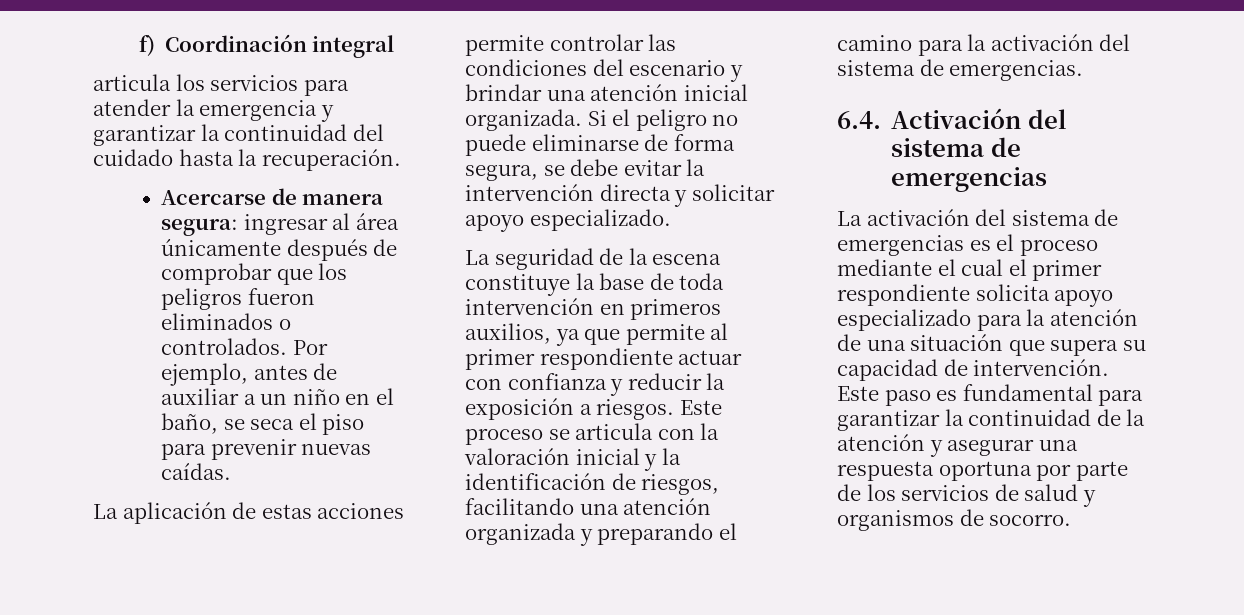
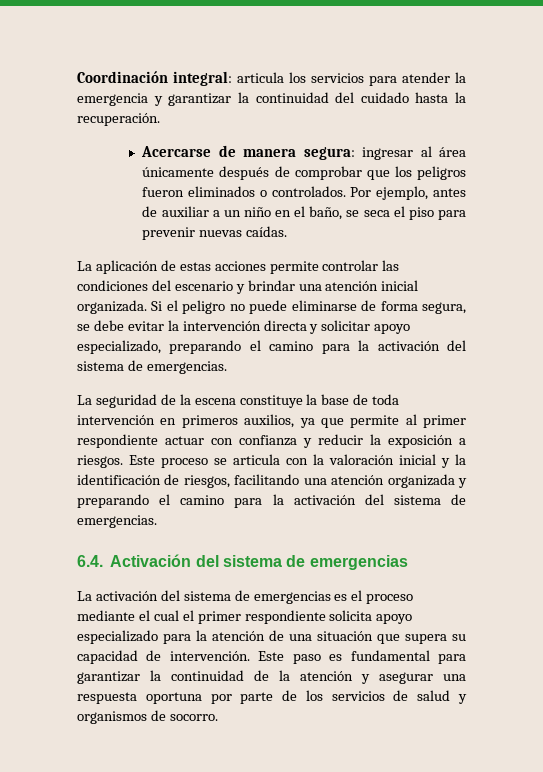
[138,34,395,58] f) Coordinación integral // -> [77,71,232,86] Coordinación integral:
[529,209,671,231] especializado. -> [77,340,466,354] [77,360,227,374] especializado, preparando el camino para la activación del sistema de emergencias.

